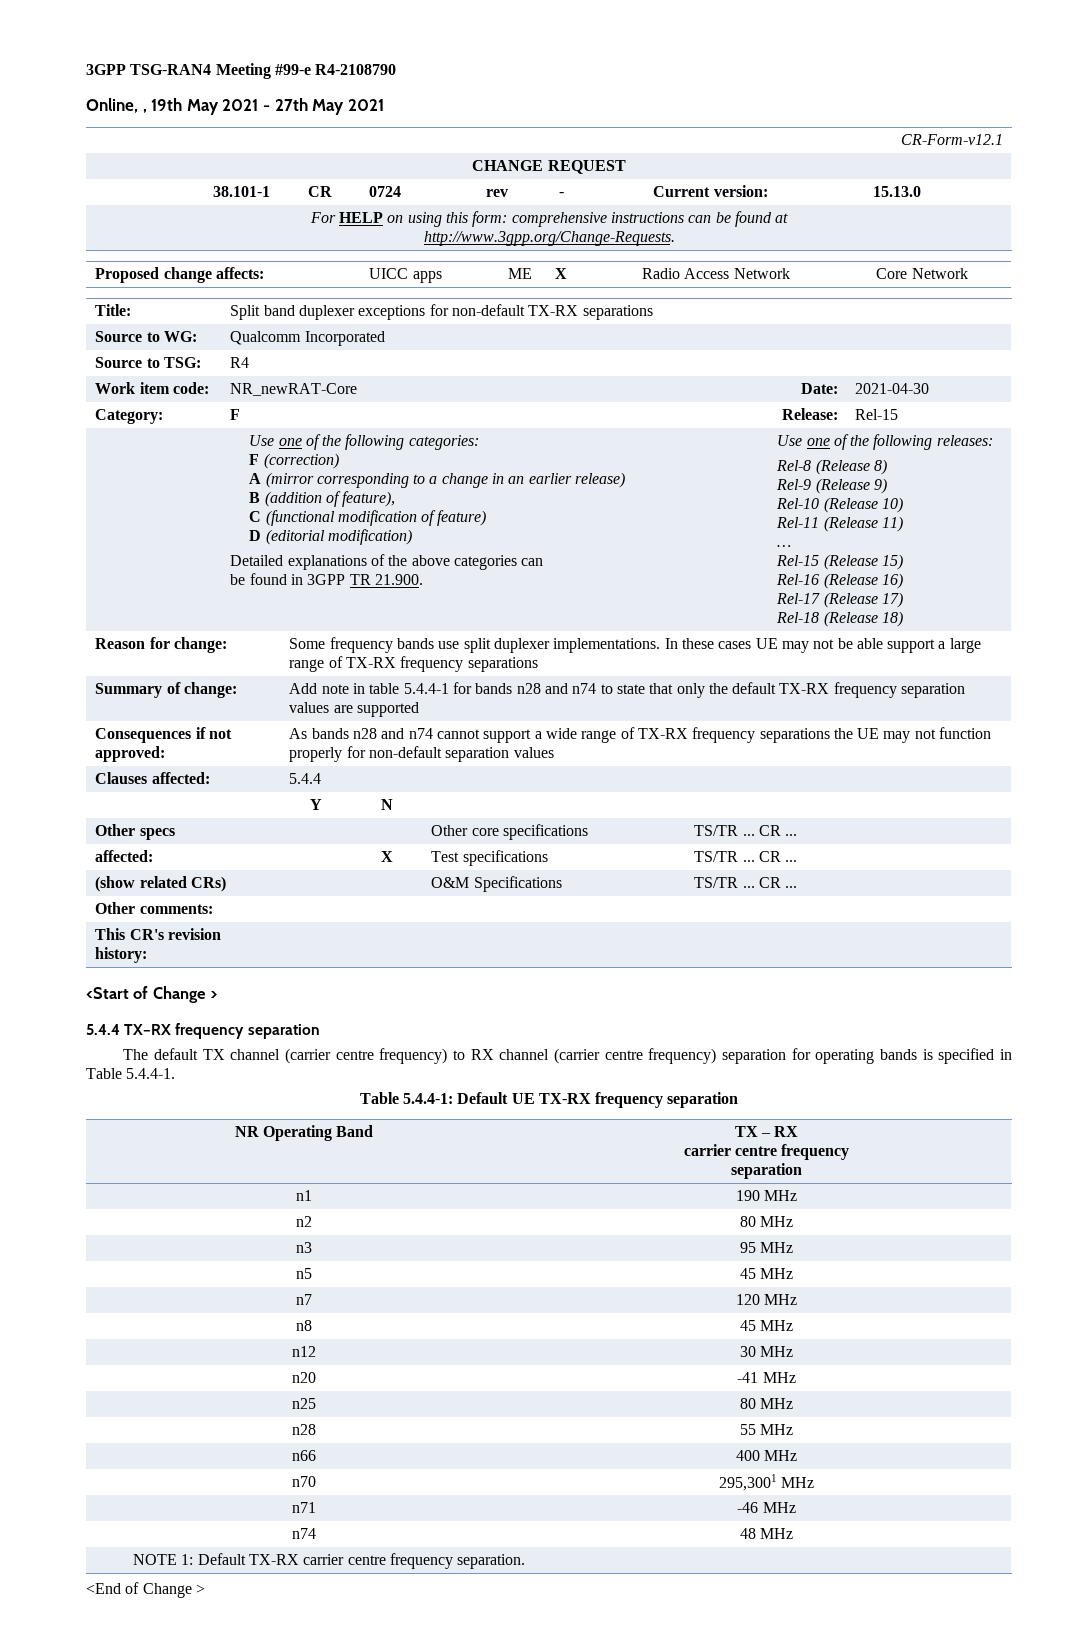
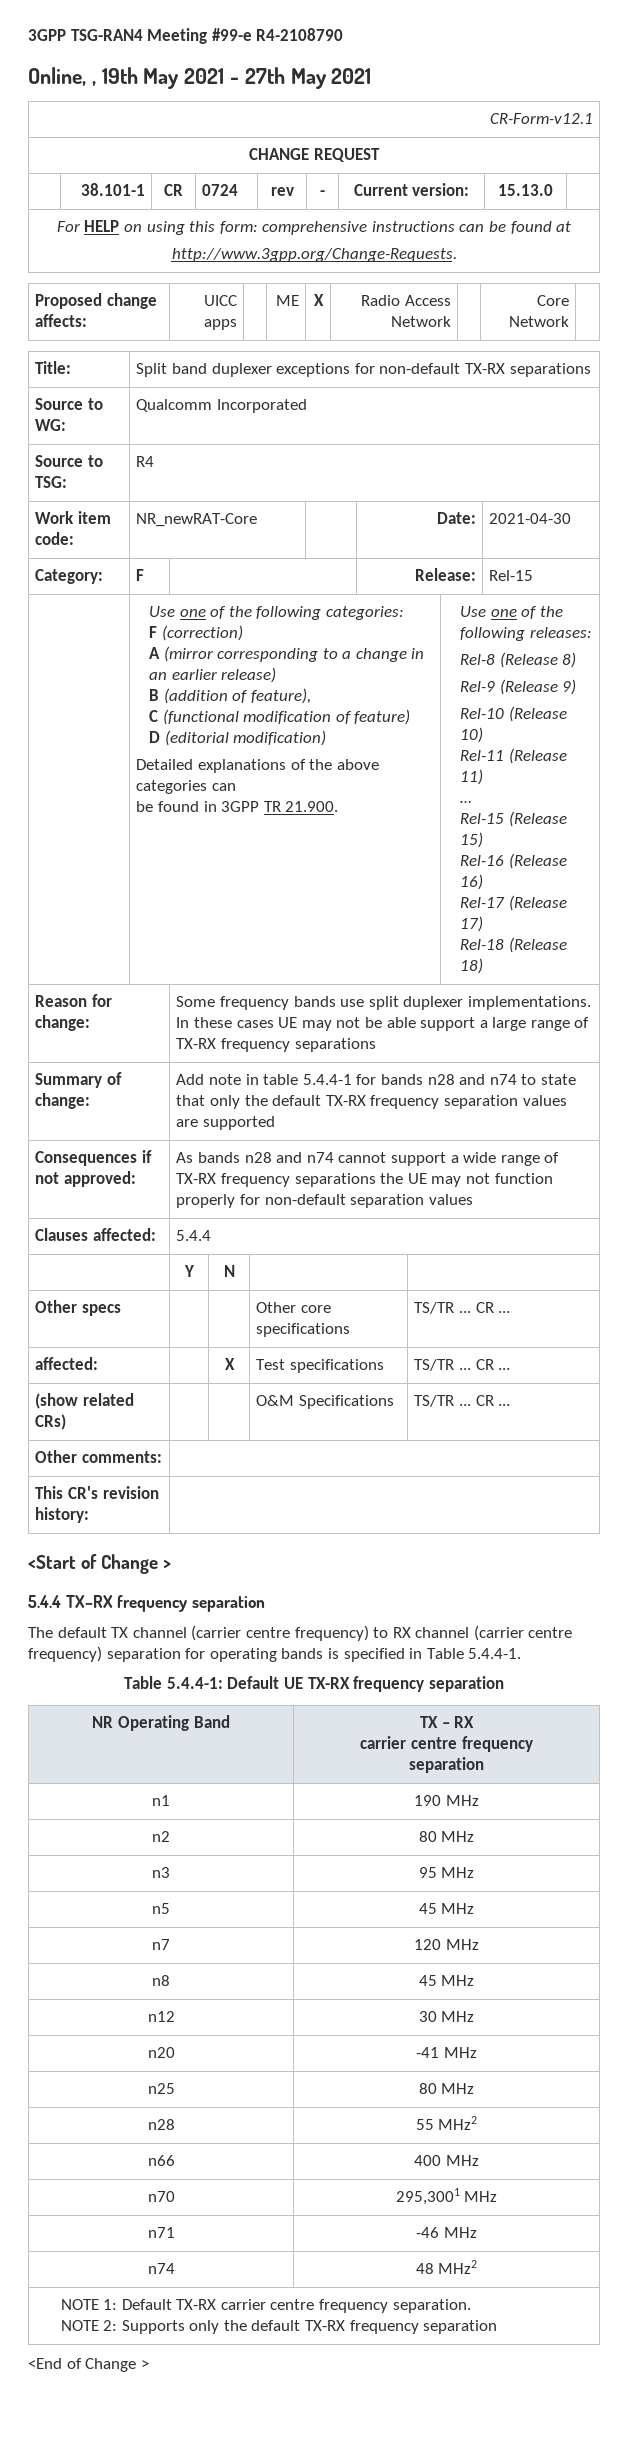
[760,1424,794,1435] MHz -> [438,2116,478,2130] MHz2
[760,1528,794,1539] MHz -> [438,2260,478,2274] MHz2
(526, 1561) none -> [60,2320,498,2334] // NOTE 2: Supports only the default TX-RX frequency separation

